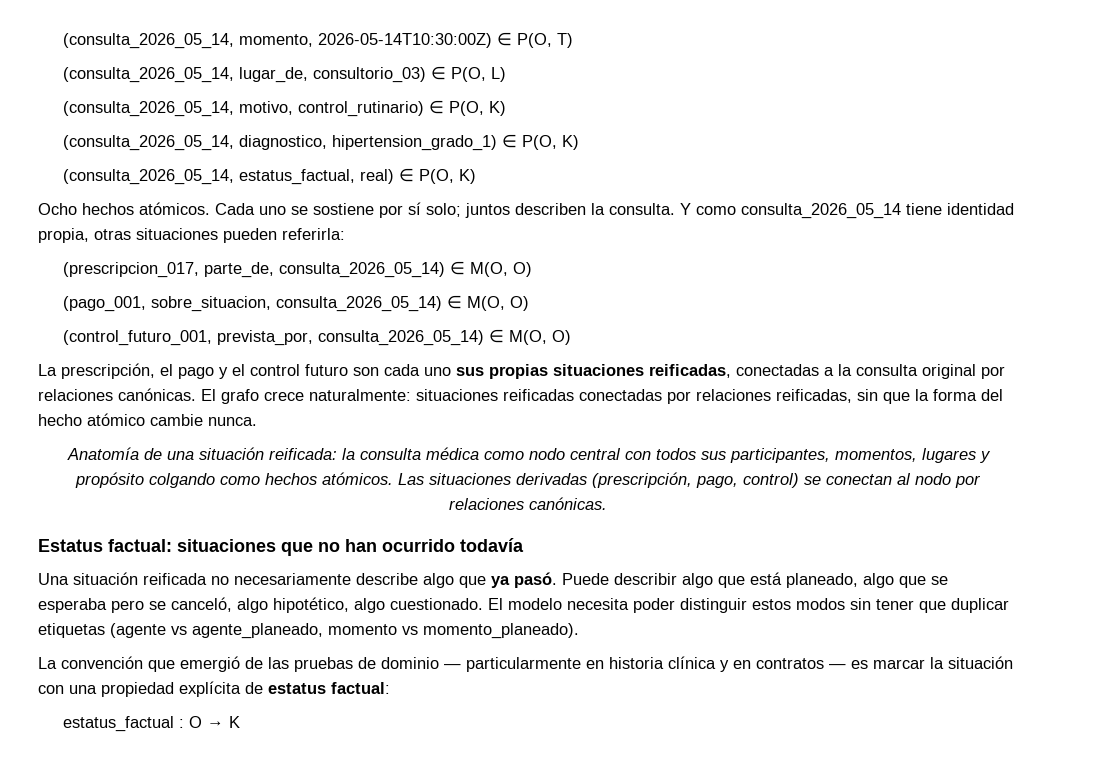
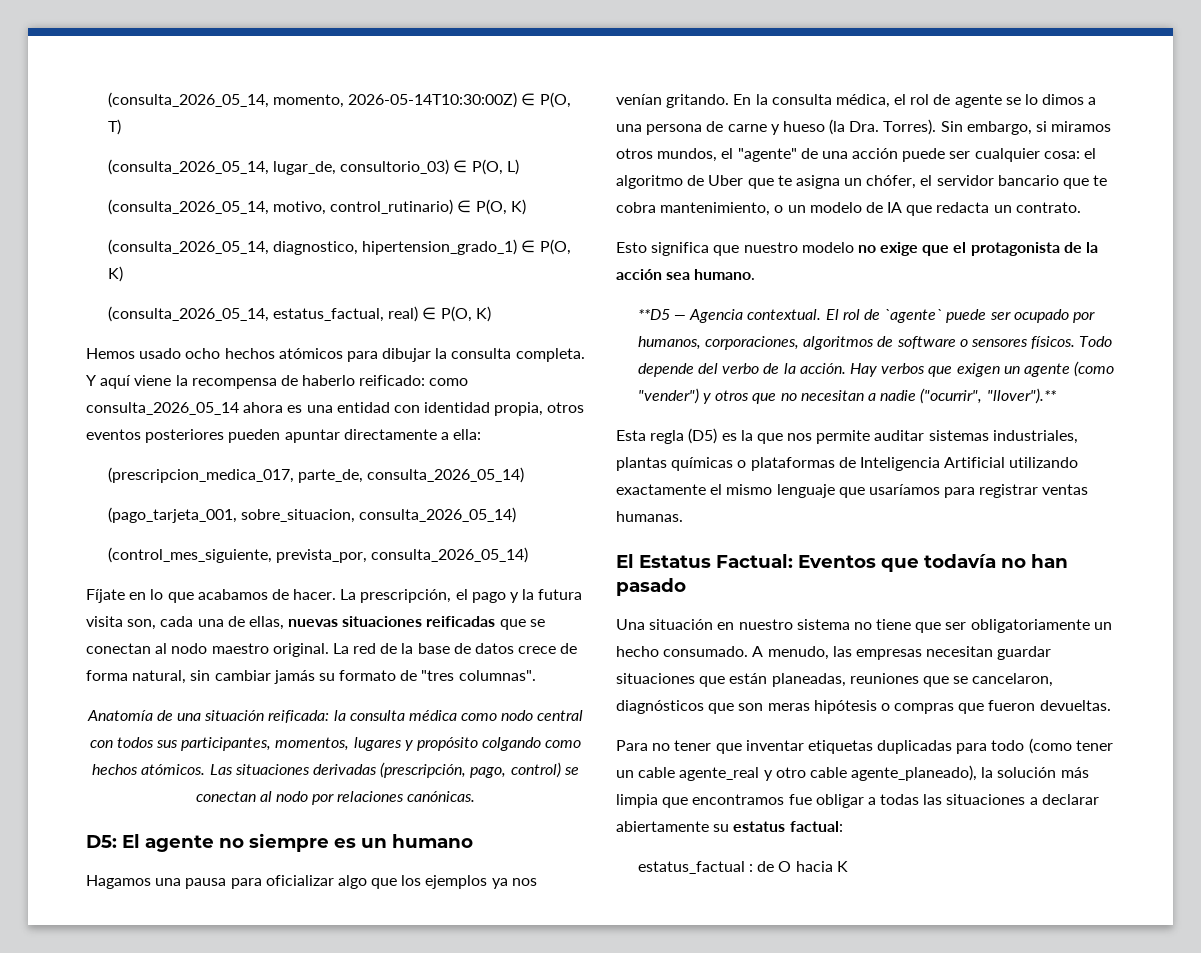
[38,202,1014,219] [38,228,345,243] [62,261,532,278] [62,295,529,312] [62,329,571,346] Ocho hechos atómicos. Cada uno se sostiene por sí solo; juntos describen la consulta. Y como consulta_2026_05_14 tiene identidad propia, otras situaciones pueden referirla: // (prescripcion_017, parte_de, consulta_2026_05_14) ∈ M(O, O) // (pago_001, sobre_situacion, consulta_2026_05_14) ∈ M(O, O) // (control_futuro_001, prevista_por, consulta_2026_05_14) ∈ M(O, O) // -> [86,348,585,362] [86,375,469,389] [86,402,585,416] [86,429,482,443] [107,467,525,483] [107,507,517,523] [107,547,529,563] [86,589,337,603] Hemos usado ocho hechos atómicos para dibujar la consulta completa. Y aquí viene la recompensa de haberlo reificado: como consulta_2026_05_14 ahora es una entidad con identidad propia, otros eventos posteriores pueden apuntar directamente a ella: // (prescripcion_medica_017, parte_de, consulta_2026_05_14) // (pago_tarjeta_001, sobre_situacion, consulta_2026_05_14) // (control_mes_siguiente, prevista_por, consulta_2026_05_14) // Fíjate en lo que acabamos de hacer.
[232,364,1005,379] [38,388,1003,404] [38,413,257,426] el control futuro son cada uno sus propias situaciones reificadas, conectadas a la consulta original por relaciones canónicas. El grafo crece naturalmente: situaciones reificadas conectadas por relaciones reificadas, sin que la forma del hecho atómico cambie nunca. -> [522,589,583,600] [86,616,545,630] [86,643,578,657] [86,670,536,684] la futura visita son, cada una de ellas, nuevas situaciones reificadas que se conectan al nodo maestro original. La red de la base de datos crece de forma natural, sin cambiar jamás su formato de "tres columnas".
[38,538,524,556] [38,572,948,588] [38,597,1009,613] [38,623,579,639] [38,656,1013,672] [38,681,263,697] Estatus factual: situaciones que no han ocurrido todavía // Una situación reificada no necesariamente describe algo que ya pasó. Puede describir algo que está planeado, algo que se esperaba pero se canceló, algo hipotético, algo cuestionado. El modelo necesita poder distinguir estos modos sin tener que duplicar etiquetas (agente vs agente_planeado, momento vs momento_planeado). // La convención que emergió de las pruebas de dominio — particularmente en historia clínica y en contratos — es marcar la situación con una propiedad explícita de -> [86,833,473,852] [86,875,537,889] [616,94,1097,108] [616,119,1112,135] [616,148,1097,162] [616,175,1108,189] [616,202,1081,216] [616,242,1099,256] [616,269,756,280] [637,309,1095,323] [637,336,1113,350] [637,361,1115,377] [637,388,1057,404] [616,428,1078,444] [616,457,1079,471] [616,484,1089,498] [616,511,683,522] [616,554,1068,572] [616,578,686,596] [616,619,1112,633] [616,646,1052,660] [616,673,1054,687] [616,700,1111,714] [616,738,1113,754] [616,765,1089,781] [616,794,1099,808] [616,821,730,832] D5: El agente no siempre es un humano // Hagamos una pausa para oficializar algo que los ejemplos ya nos venían gritando. En la consulta médica, el rol de agente se lo dimos a una persona de carne y hueso (la Dra. Torres). Sin embargo, si miramos otros mundos, el "agente" de una acción puede ser cualquier cosa: el algoritmo de Uber que te asigna un chófer, el servidor bancario que te cobra mantenimiento, o un modelo de IA que redacta un contrato. // Esto significa que nuestro modelo no exige que el protagonista de la acción sea humano. // **D5 — Agencia contextual. El rol de `agente` puede ser ocupado por humanos, corporaciones, algoritmos de software o sensores físicos. Todo depende del verbo de la acción. Hay verbos que exigen un agente (como "vender") y otros que no necesitan a nadie ("ocurrir", "llover").** // Esta regla (D5) es la que nos permite auditar sistemas industriales, plantas químicas o plataformas de Inteligencia Artificial utilizando exactamente el mismo lenguaje que usaríamos para registrar ventas humanas. // El Estatus Factual: Eventos que todavía no han pasado // Una situación en nuestro sistema no tiene que ser obligatoriamente un hecho consumado. A menudo, las empresas necesitan guardar situaciones que están planeadas, reuniones que se cancelaron, diagnósticos que son meras hipótesis o compras que fueron devueltas. // Para no tener que inventar etiquetas duplicadas para todo (como tener un cable agente_real y otro cable agente_planeado), la solución más limpia que encontramos fue obligar a todas las situaciones a declarar abiertamente su
[188,716,224,728] O → -> [757,861,833,872] de O hacia

